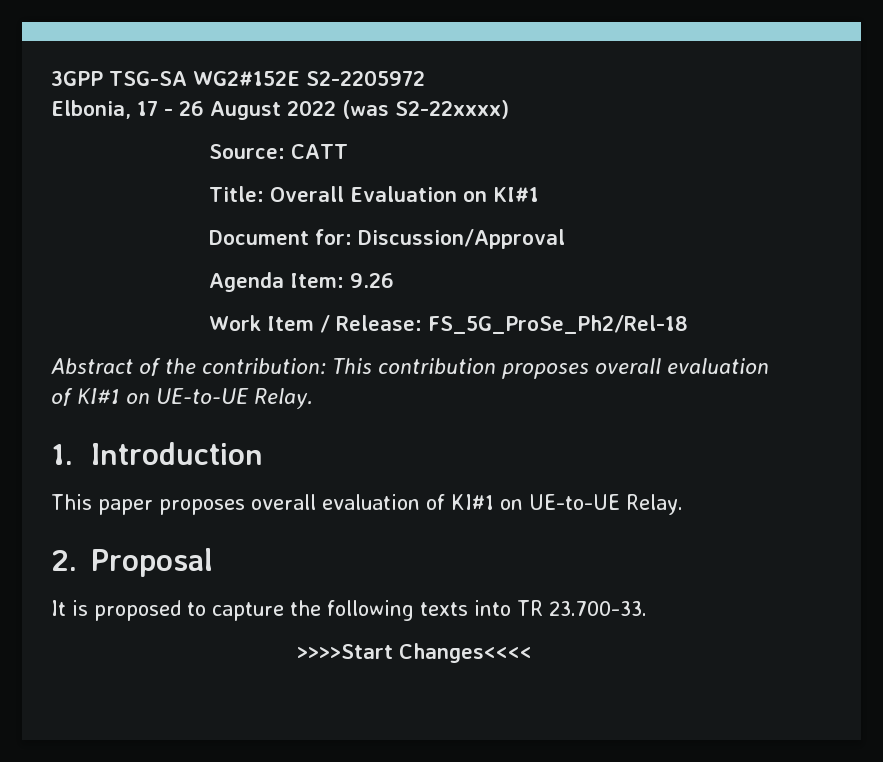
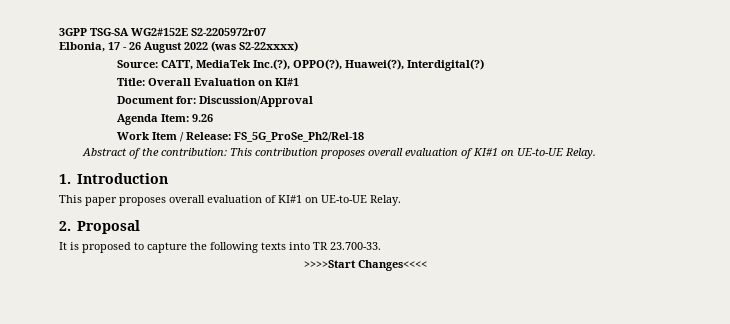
[306,70,425,86] S2-2205972 -> [191,28,266,36] S2-2205972r07
[291,144,349,159] CATT -> [161,59,485,71] CATT, MediaTek Inc.(?), OPPO(?), Huawei(?), Interdigital(?)

